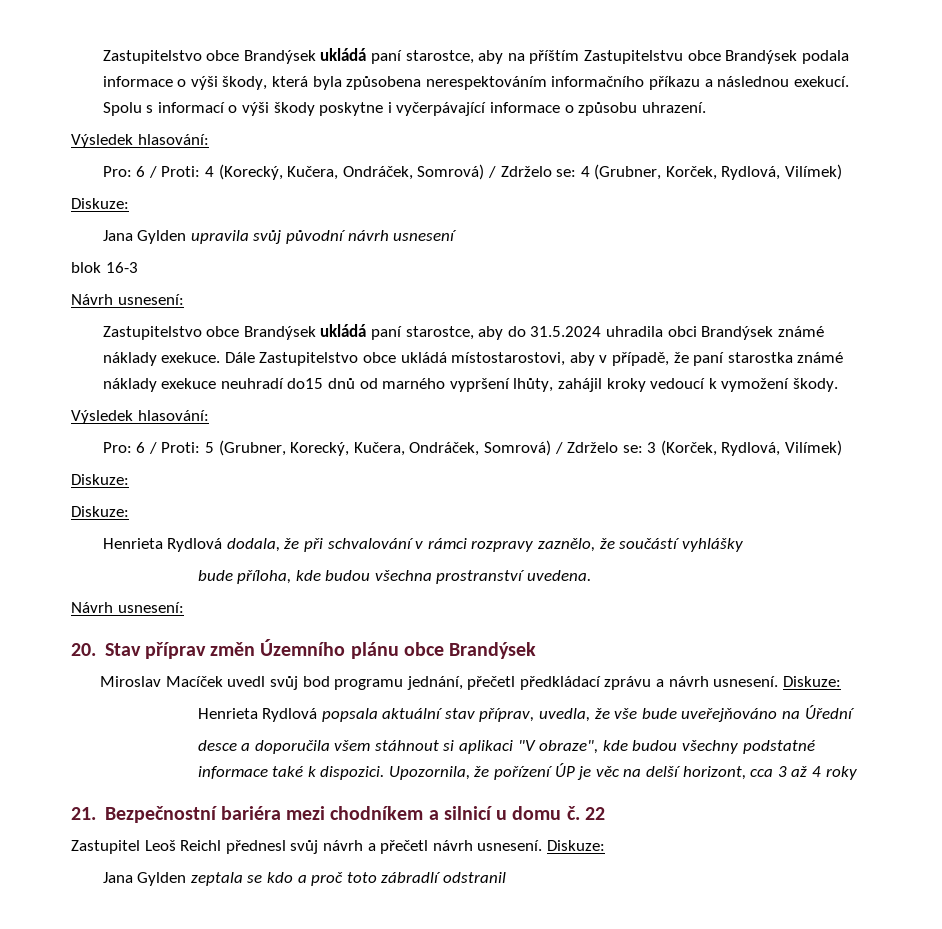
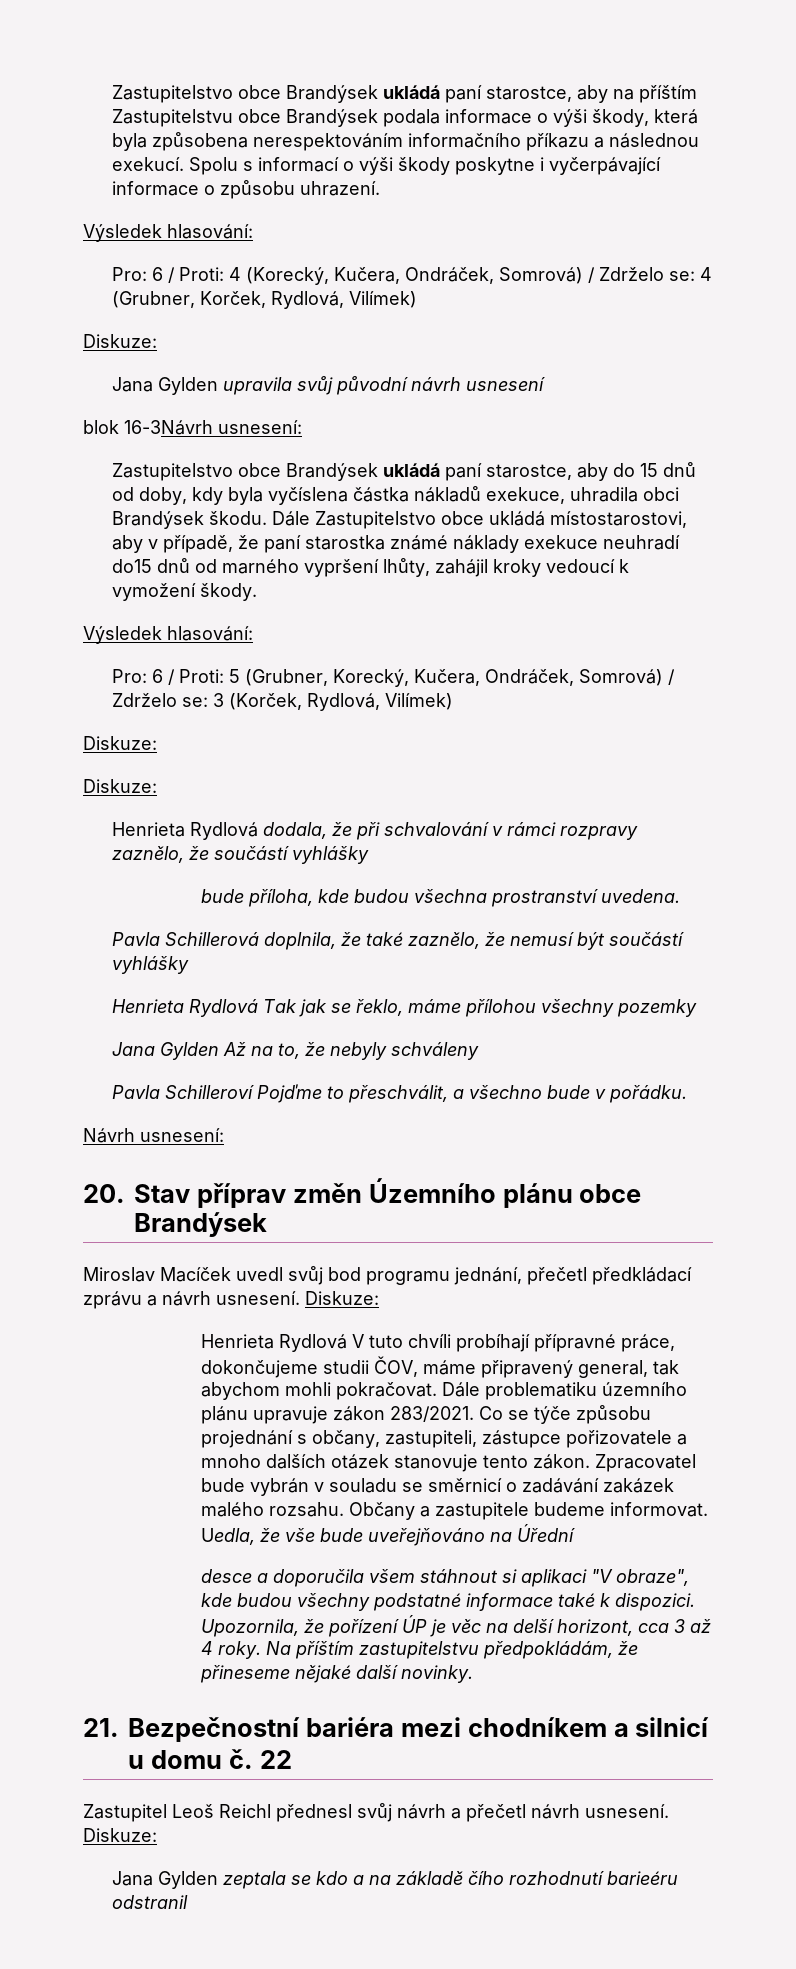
[105,262,138,273] [71,294,113,305] 16-3 // Návrh -> [124,420,213,435] 16-3Návrh
[530,326,824,340] [102,352,221,366] 31.5.2024 uhradila obci Brandýsek známé náklady exekuce. -> [640,462,697,477] [112,486,680,505] [112,511,268,529] 15 dnů od doby, kdy byla vyčíslena částka nákladů exekuce, uhradila obci Brandýsek škodu.
(592, 575) none -> [112,932,685,950] [112,956,190,974] [112,999,698,1017] [112,1042,480,1060] [112,1084,688,1103] // Pavla Schillerová doplnila, že také zaznělo, že nemusí být součástí vyhlášky // Henrieta Rydlová Tak jak se řeklo, máme přílohou všechny pozemky // Jana Gylden Až na to, že nebyly schváleny // Pavla Schilleroví Pojďme to přeschválit, a všechno bude v pořádku.
[321,708,591,722] popsala aktuální stav příprav, uvedla, -> [351,1334,675,1352] [200,1356,679,1378] [200,1382,687,1400] [200,1405,651,1424] [200,1430,687,1448] [200,1454,696,1472] [200,1478,674,1496] [200,1502,708,1520] [200,1528,255,1545] V tuto chvíli probíhají přípravné práce, dokončujeme studii ČOV, máme připravený general, tak abychom mohli pokračovat. Dále problematiku územního plánu upravuje zákon 283/2021. Co se týče způsobu projednání s občany, zastupiteli, zástupce pořizovatele a mnoho dalších otázek stanovuje tento zákon. Zpracovatel bude vybrán v souladu se směrnicí o zadávání zakázek malého rozsahu. Občany a zastupitele budeme informovat. Uedla,
[825,766,857,780] roky -> [217,1641,638,1659] [199,1665,473,1683] roky. Na příštím zastupitelstvu předpokládám, že přineseme nějaké další novinky.
[311,872,442,886] proč toto zábradlí -> [369,1871,679,1885] na základě čího rozhodnutí barieéru

